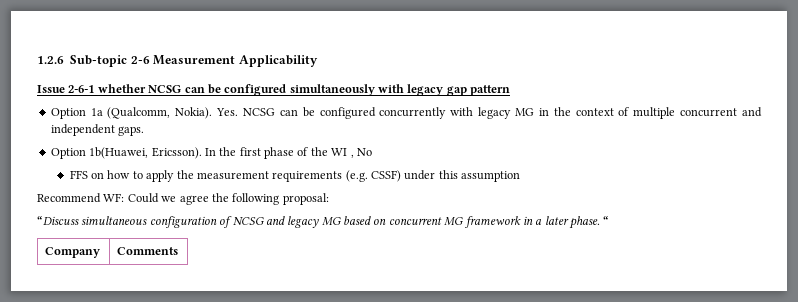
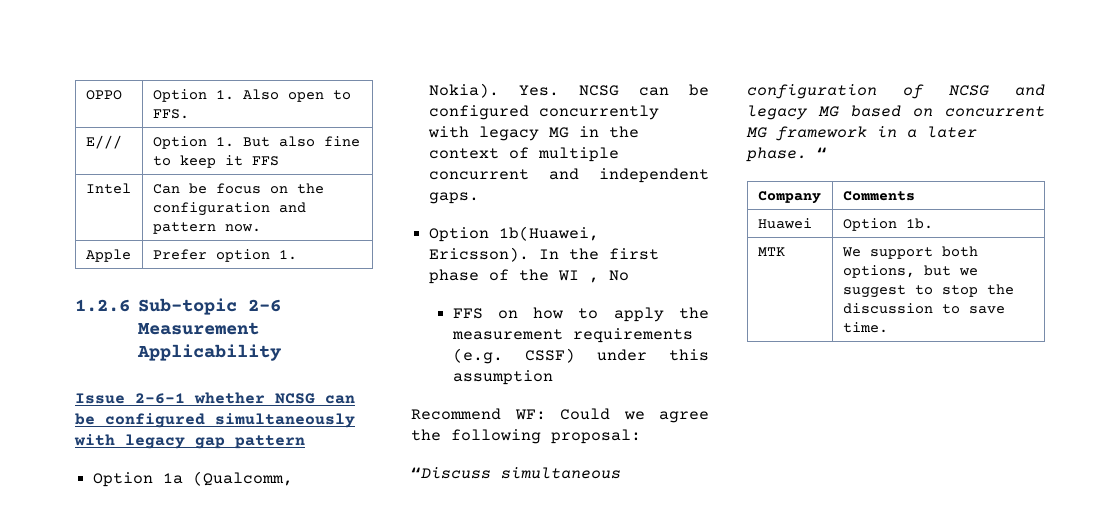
(37, 60) none -> [85,90,122,100] [152,89,351,102] [152,109,189,119] [85,135,122,149] [152,136,360,149] [152,155,279,168] [85,183,131,194] [152,183,324,194] [152,202,306,216] [152,222,261,234] [85,249,131,262] [152,249,297,262] OPPO | Option 1. Also open to FFS. // E/// | Option 1. But also fine to keep it FFS // Intel | Can be focus on the configuration and pattern now. // Apple | Prefer option 1. //
(179, 251) none -> [757,218,812,229] [842,218,933,231] [757,247,785,256] [841,246,978,259] [842,265,978,278] [842,284,1014,298] [842,303,1005,314] [842,322,888,333] // Huawei | Option 1b. // MTK | We support both options, but we suggest to stop the discussion to save time.

